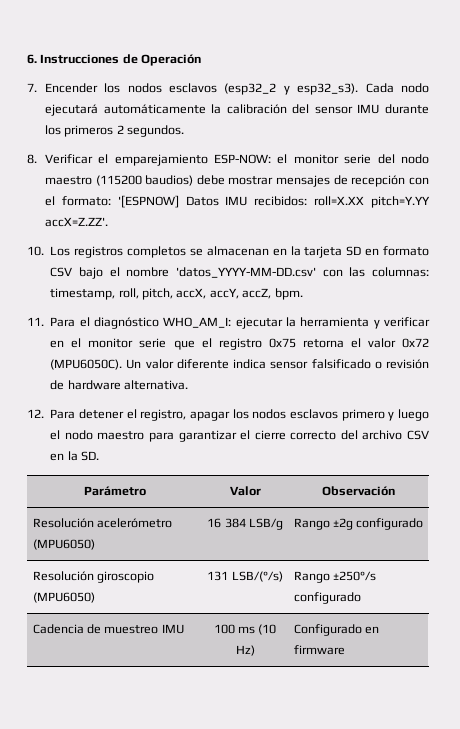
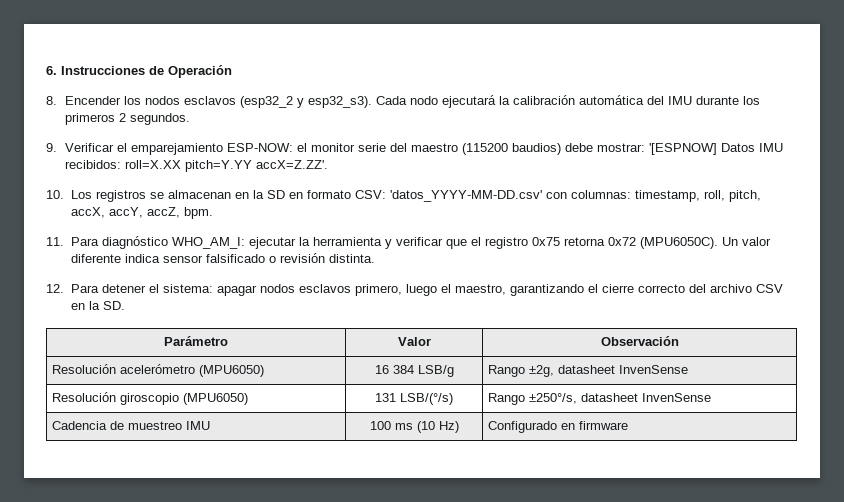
[27,83,37,92] 7. -> [46,96,57,105] 8.
[103,104,206,114] automáticamente -> (496, 101) none
[292,104,353,114] del sensor -> [578,95,664,105] automática del
[27,154,37,164] 8. -> [46,143,57,152] 9.
[401,154,429,164] nodo -> (407, 147) none
[228,175,429,187] [44,196,111,206] mostrar mensajes de recepción con el formato: -> [596,143,645,152] mostrar:
[127,246,186,258] completos -> (146, 196) none
[304,246,343,258] tarjeta -> (264, 194) none
[50,267,170,279] CSV bajo el nombre -> [354,190,386,199] CSV:
[349,267,366,277] las -> (567, 195) none
[79,317,90,327] el -> (99, 241) none
[50,338,167,348] en el monitor serie -> (443, 241) none
[350,338,396,348] el valor -> (605, 241) none
[50,380,188,390] de hardware alternativa. -> [328,254,375,263] distinta.
[140,409,430,421] [50,430,237,442] registro, apagar los nodos esclavos primero y luego el nodo maestro para garantizar -> [162,284,584,296] sistema: apagar nodos esclavos primero, luego el maestro, garantizando
[332,518,424,530] ±2g configurado -> [529,365,689,377] ±2g, datasheet InvenSense
[332,571,376,581] [293,592,361,604] ±250°/s configurado -> [529,393,712,404] ±250°/s, datasheet InvenSense

